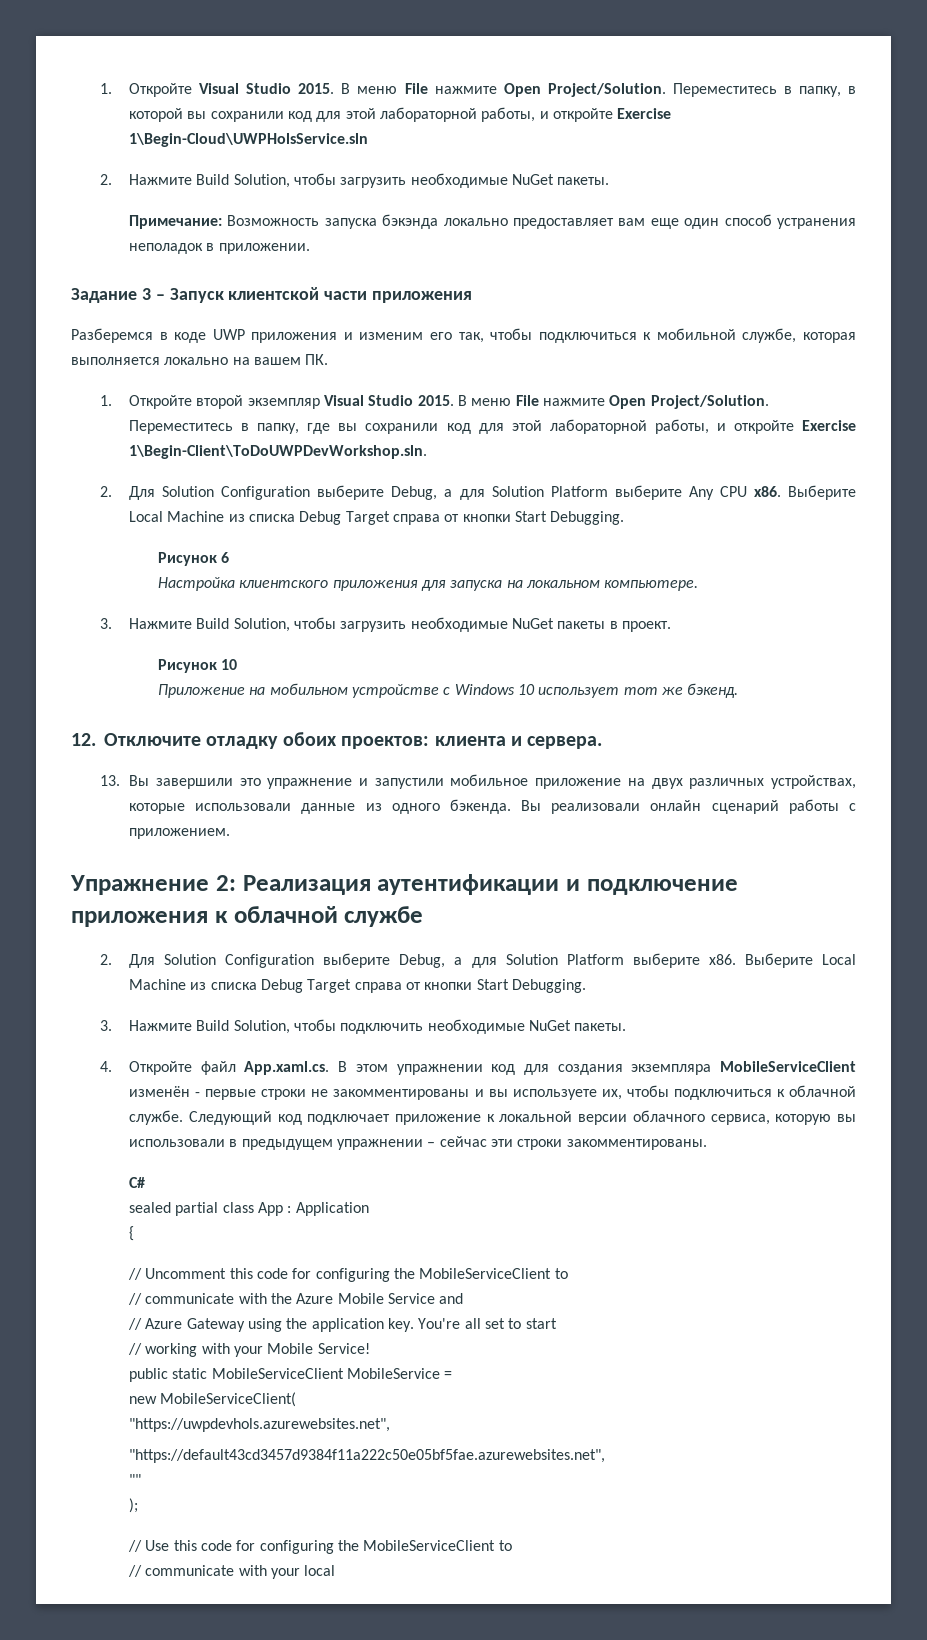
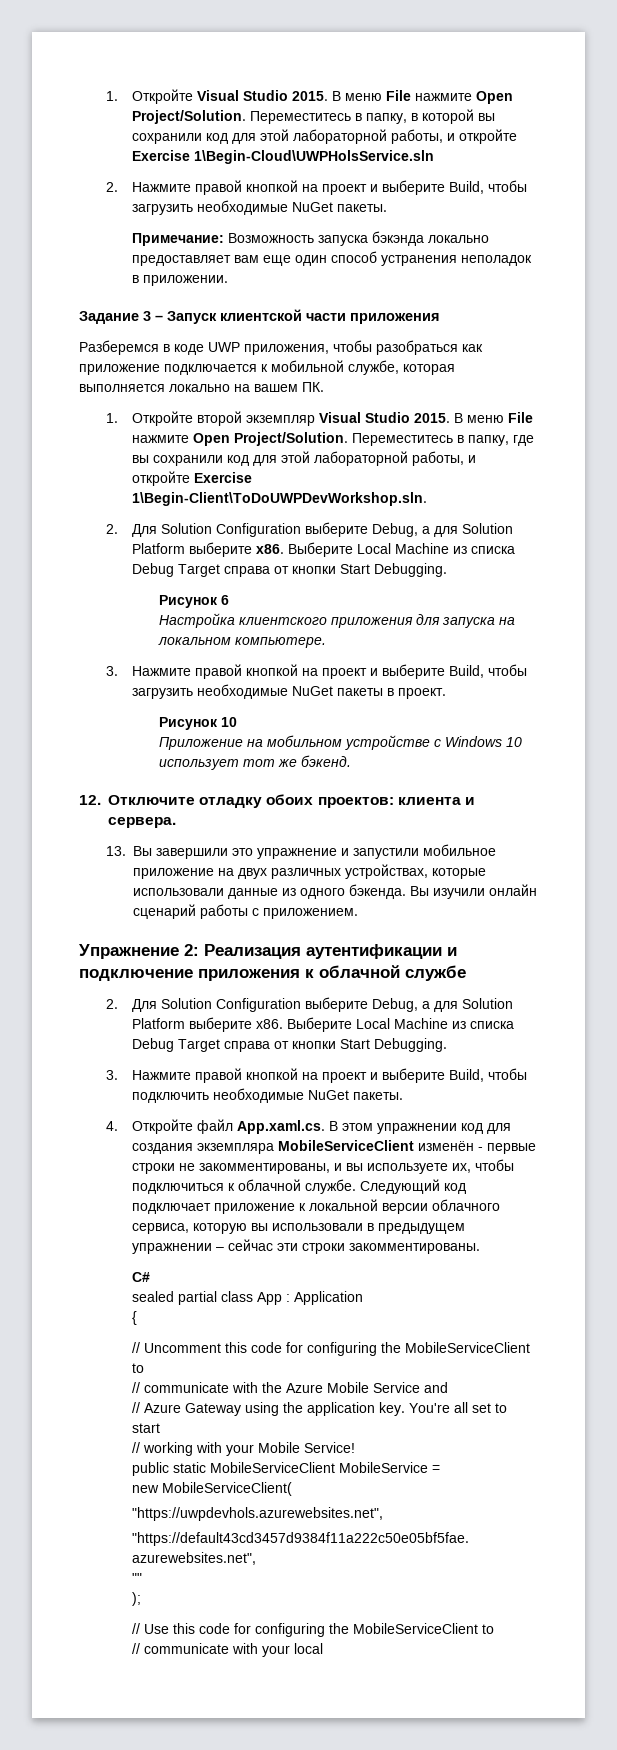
[196,174,290,188] Build Solution, -> [195,180,485,195] правой кнопкой на проект и выберите Build,
[251,328,637,343] приложения и изменим его так, чтобы подключиться -> [244,340,483,355] [79,364,257,375] приложения, чтобы разобраться как приложение подключается
[688,486,747,500] Any CPU -> (253, 549) none
[196,618,290,632] Build Solution, -> [195,664,485,679] правой кнопкой на проект и выберите Build,
[551,803,641,814] реализовали -> [432,888,485,899] изучили
[196,1020,290,1034] Build Solution, -> [195,1068,485,1083] правой кнопкой на проект и выберите Build,
[333,1089,470,1100] закомментированы -> [199,1163,331,1174] закомментированы,

